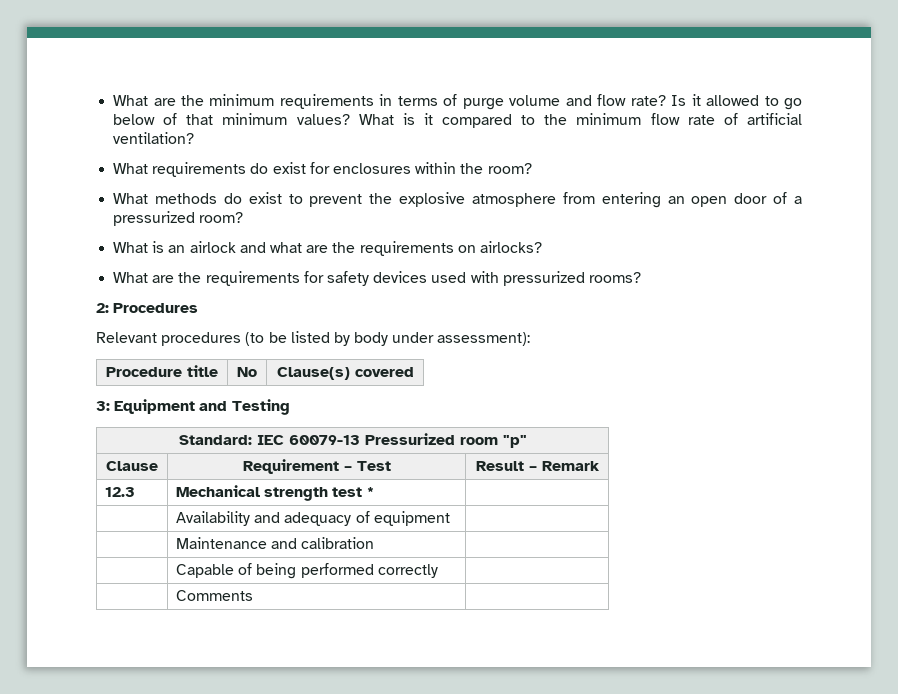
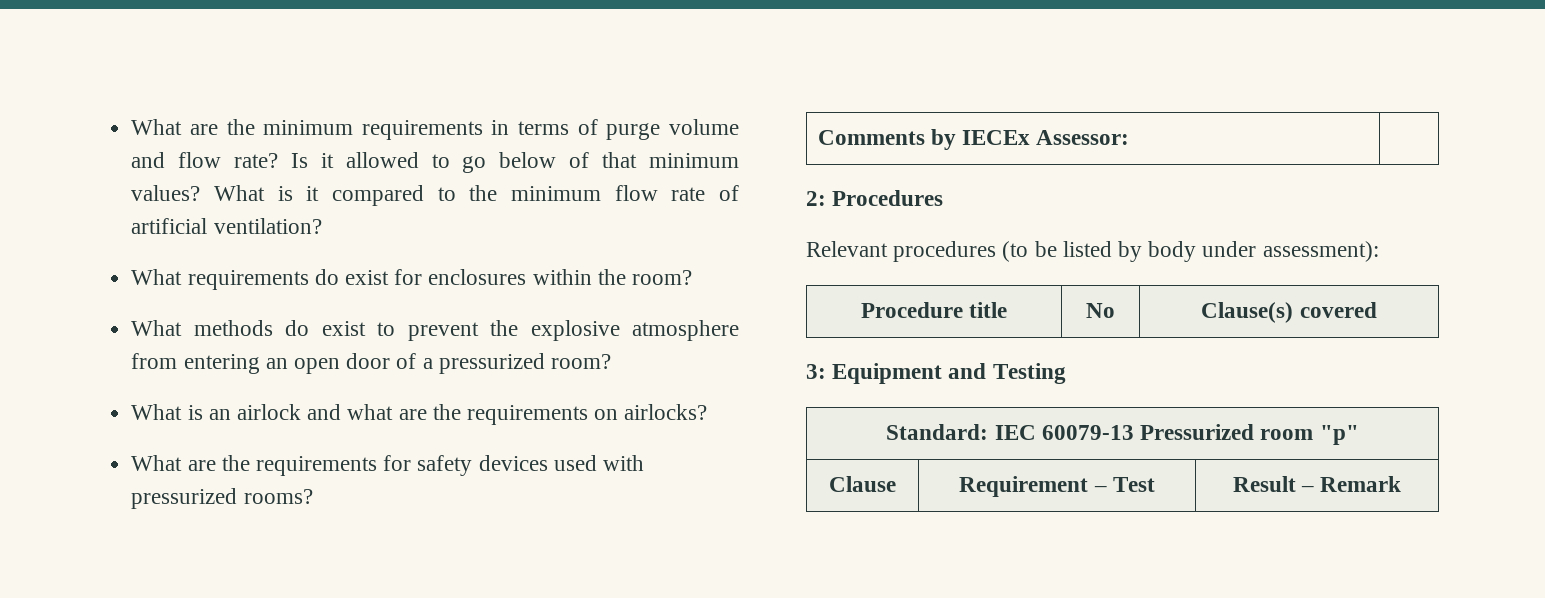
(641, 277) none -> [817,129,1130,150] // Comments by IECEx Assessor: |
[105,487,136,497] [176,485,374,501] [176,511,450,526] [176,537,375,549] [176,563,438,579] [176,590,254,601] // 12.3 | Mechanical strength test * | // | Availability and adequacy of equipment | // | Maintenance and calibration | // | Capable of being performed correctly | // | Comments | -> (1402, 484) none

